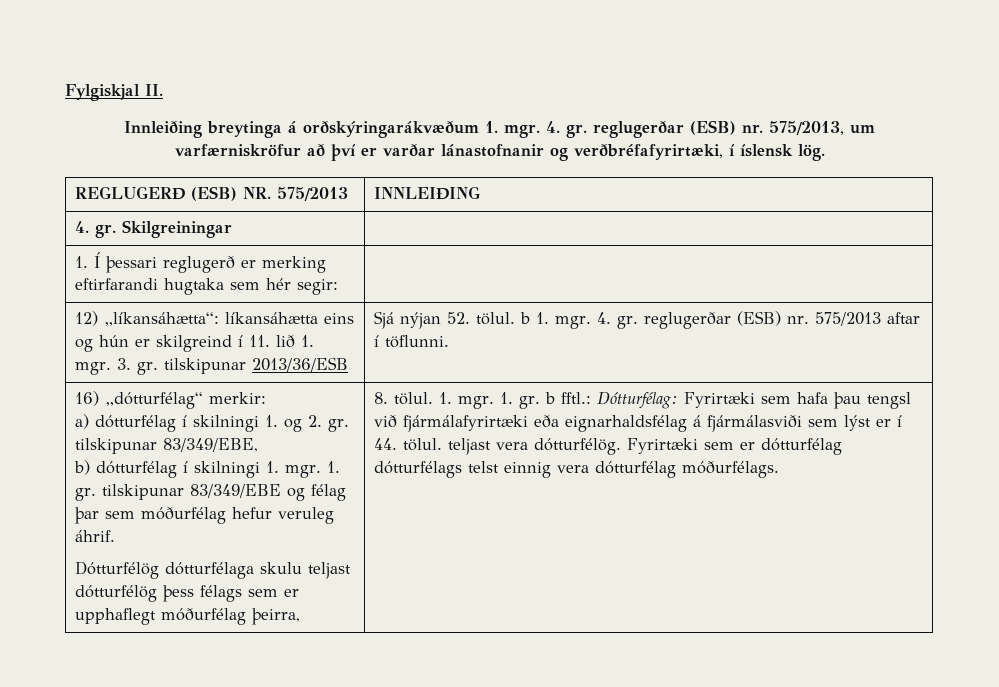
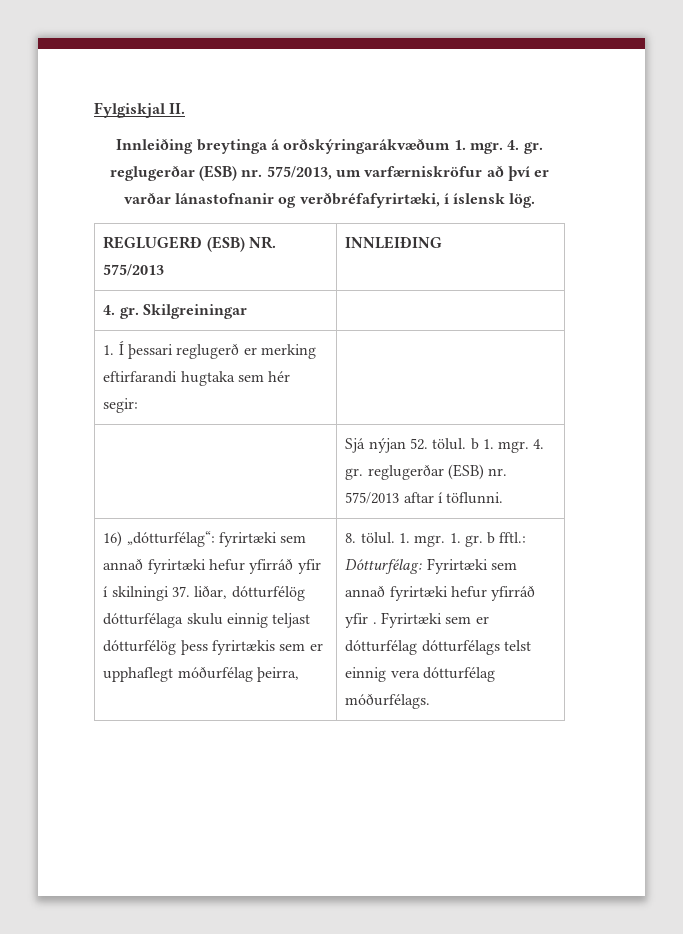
[75,311,355,326] [75,335,315,352] [75,357,349,375] 12) „líkansáhætta“: líkansáhætta eins og hún er skilgreind í 11. lið 1. mgr. 3. gr. tilskipunar 2013/36/ESB -> (139, 405) none
[105,392,267,409] [75,414,350,432] [75,438,259,454] [74,460,341,478] [75,484,347,501] [75,507,335,524] [75,530,116,542] [75,561,160,579] „dótturfélag“ merkir: // a) dótturfélag í skilningi 1. og 2. gr. tilskipunar 83/349/EBE, // b) dótturfélag í skilningi 1. mgr. 1. gr. tilskipunar 83/349/EBE og félag þar sem móðurfélag hefur veruleg áhrif. // Dótturfélög -> [126,531,307,547] [103,559,321,574] [103,586,305,601] „dótturfélag“: fyrirtæki sem annað fyrirtæki hefur yfirráð yfir í skilningi 37. liðar, dótturfélög
(303, 568) none -> [226,613,268,628] einnig
[200,585,243,602] félags -> [211,640,275,655] fyrirtækis
[797,392,912,409] [374,415,903,432] [374,438,622,455] hafa þau tengsl við fjármálafyrirtæki eða eignarhaldsfélag á fjármálasviði sem lýst er í 44. tölul. teljast vera dótturfélög. -> [345,586,536,601] [345,613,377,628] annað fyrirtæki hefur yfirráð yfir .

